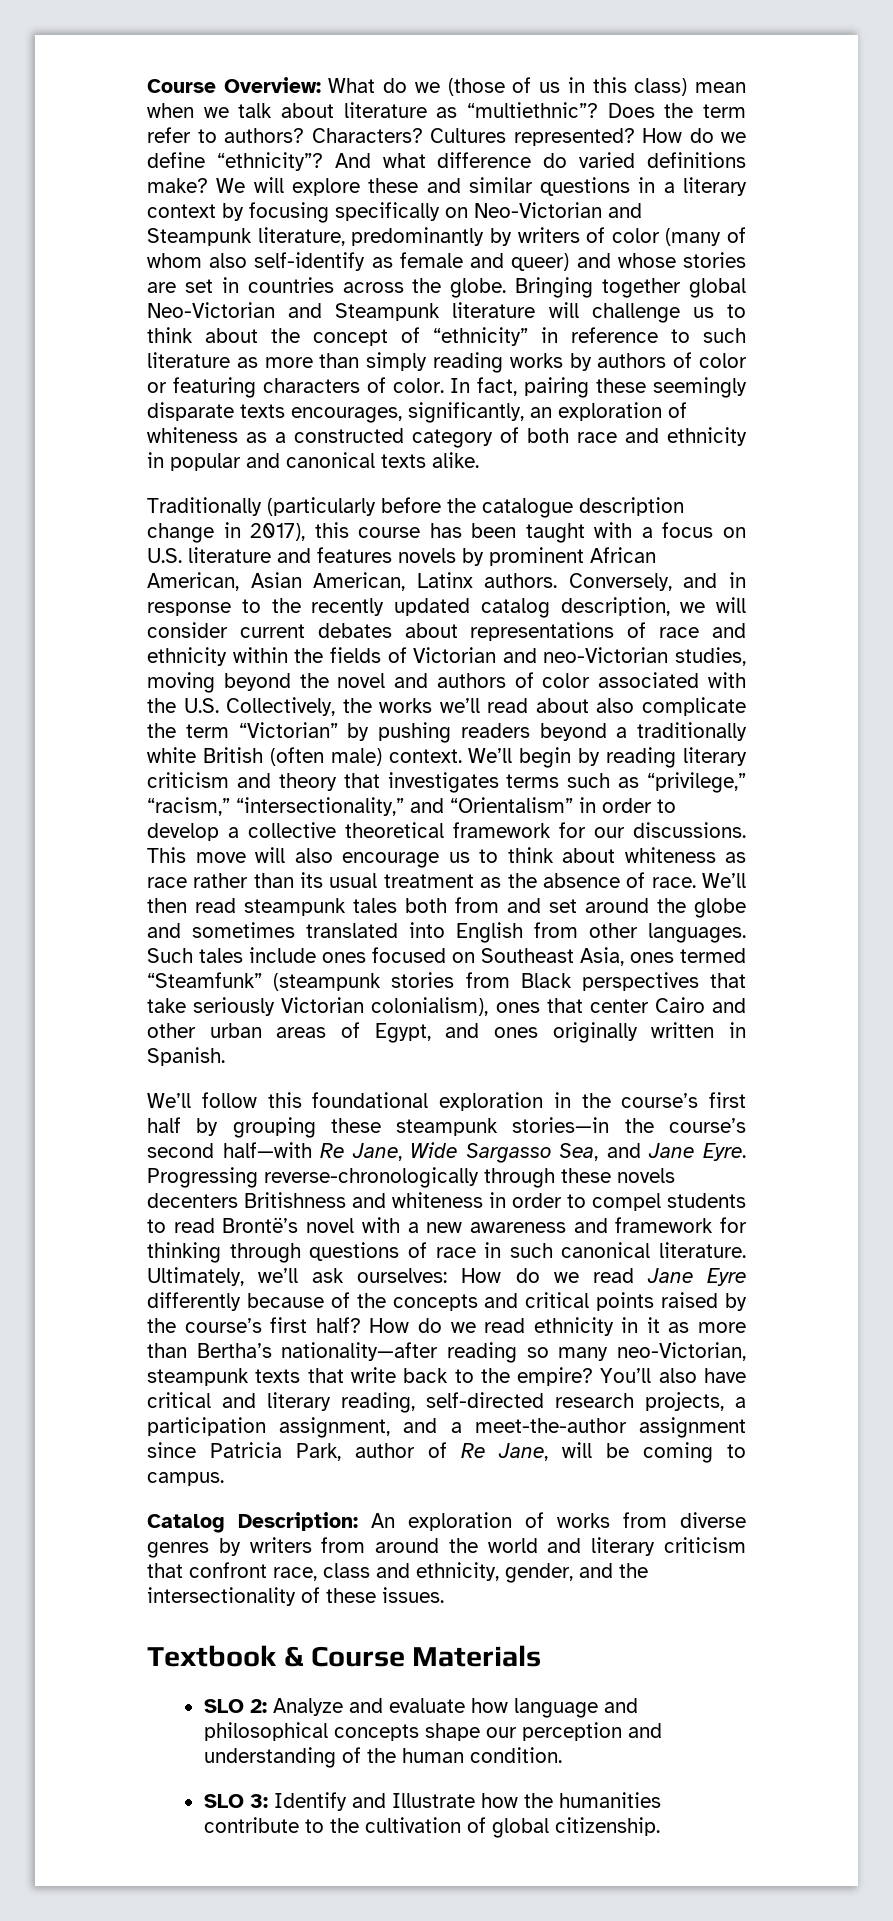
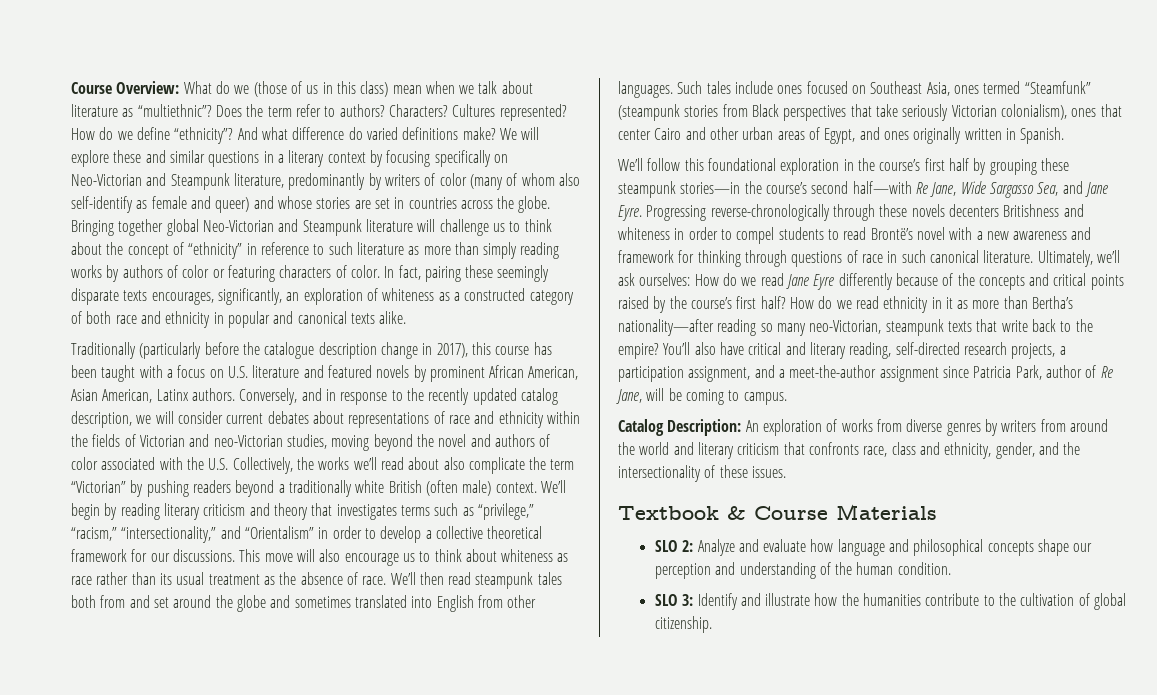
[317,547,392,563] features -> [327,365,372,378] featured
[189,1562,267,1578] confront -> [808,442,859,455] confronts
[391,1793,475,1808] Illustrate -> [765,593,811,606] illustrate

